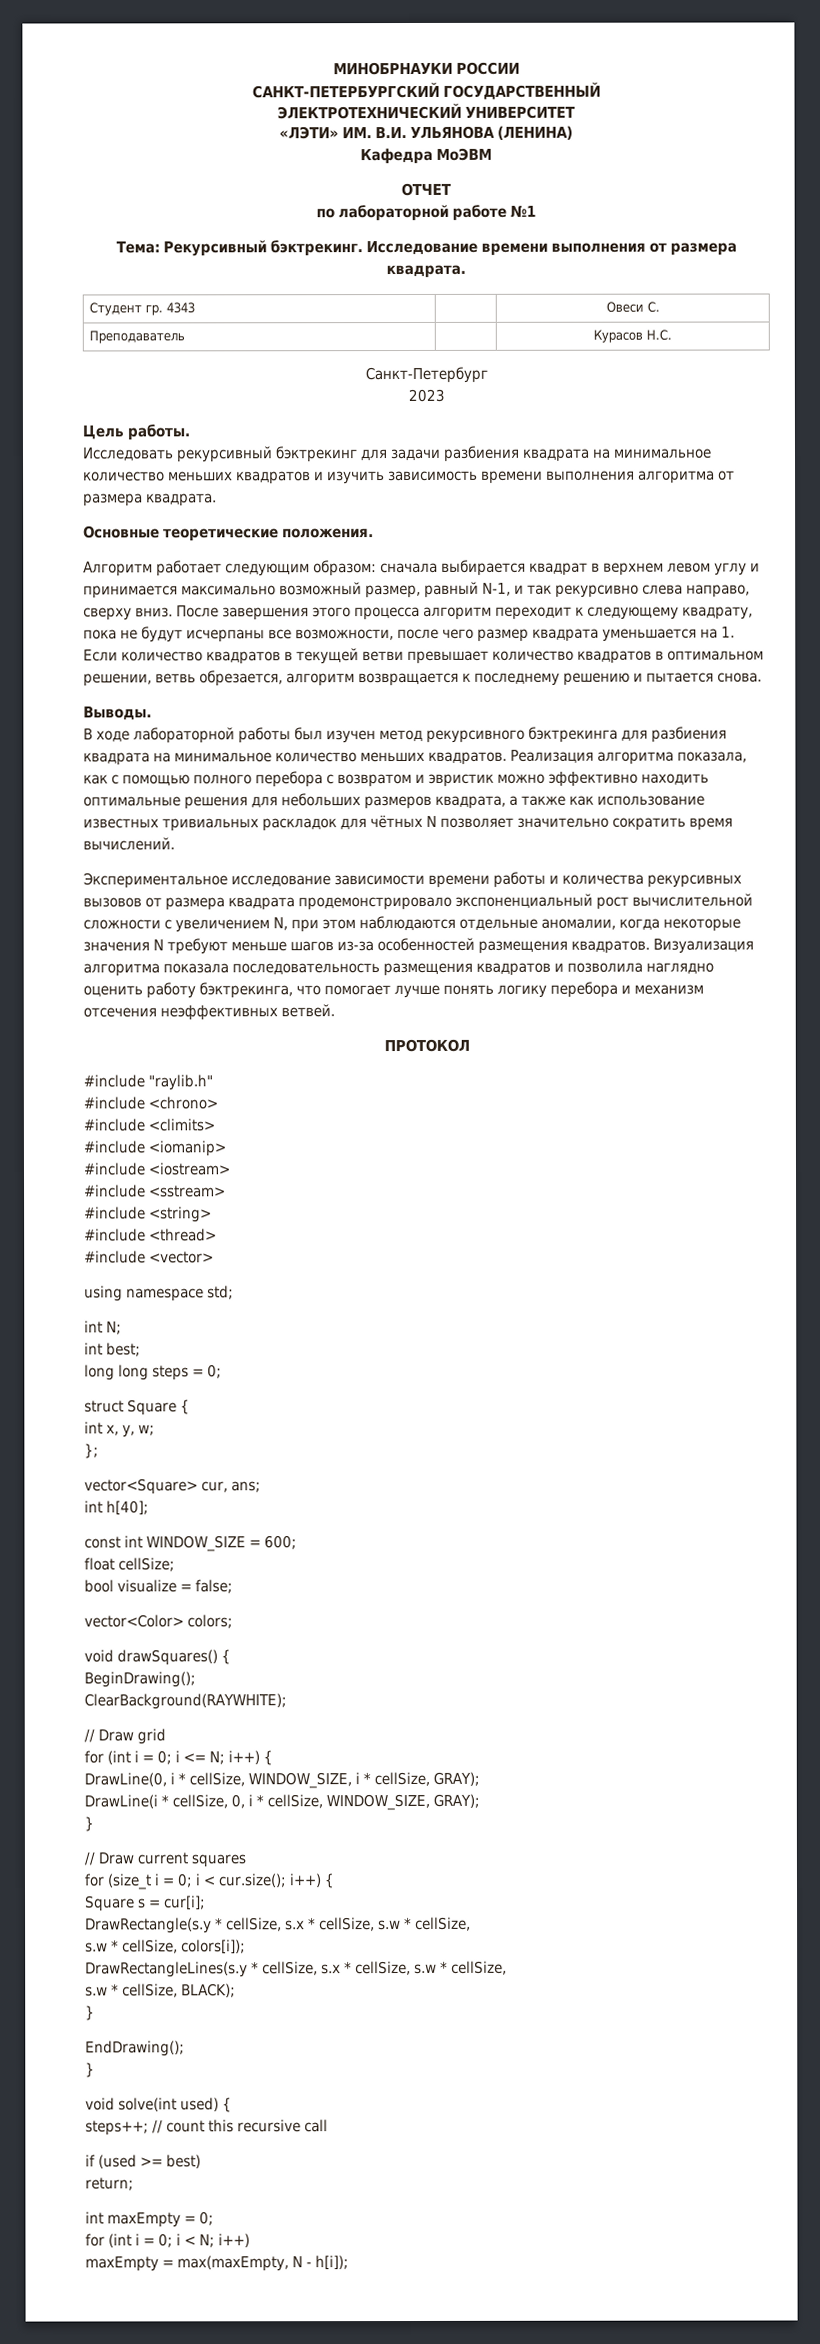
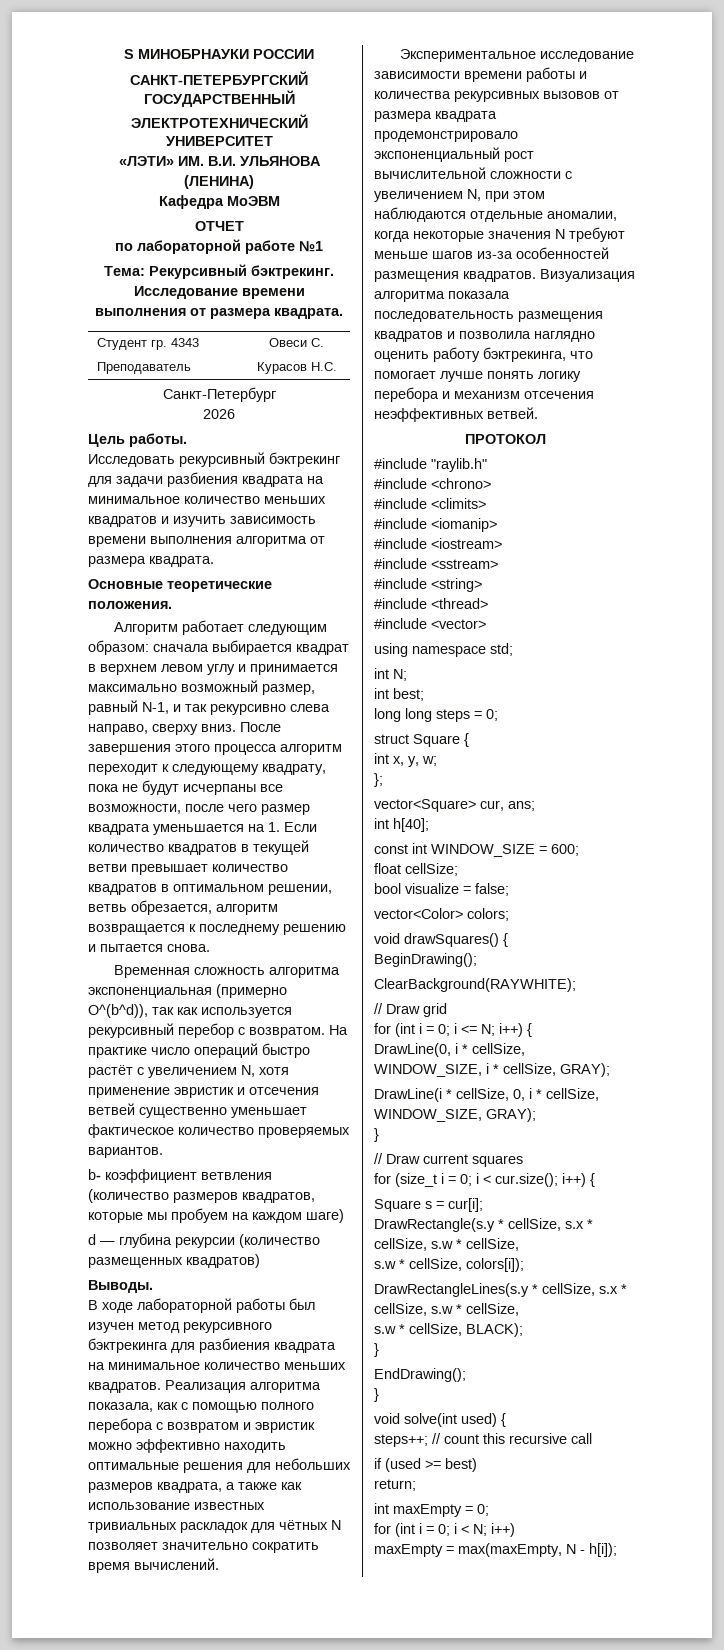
(332, 68) none -> [124,49,134,59] S
[407,388,445,403] 2023 -> [203,409,235,419] 2026
(762, 677) none -> [114,965,341,978] [88,984,287,998] [88,1004,292,1018] [88,1023,348,1038] [88,1043,310,1058] [88,1065,289,1078] [88,1087,319,1098] [88,1103,307,1118] [88,1124,350,1138] [88,1147,163,1158] [88,1169,272,1183] [88,1189,315,1203] [88,1208,344,1223] [88,1233,320,1248] [88,1254,260,1268] // Временная сложность алгоритма экспоненциальная (примерно O^(b^d)), так как используется рекурсивный перебор с возвратом. На практике число операций быстро растёт с увеличением N, хотя применение эвристик и отсечения ветвей существенно уменьшает фактическое количество проверяемых вариантов. // b- коэффициент ветвления (количество размеров квадратов, которые мы пробуем на каждом шаге) // d — глубина рекурсии (количество размещенных квадратов)

